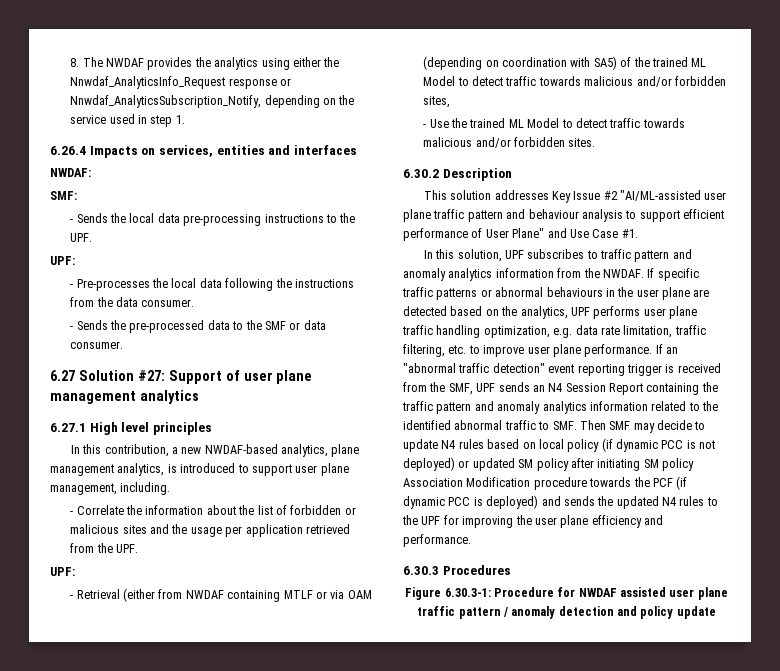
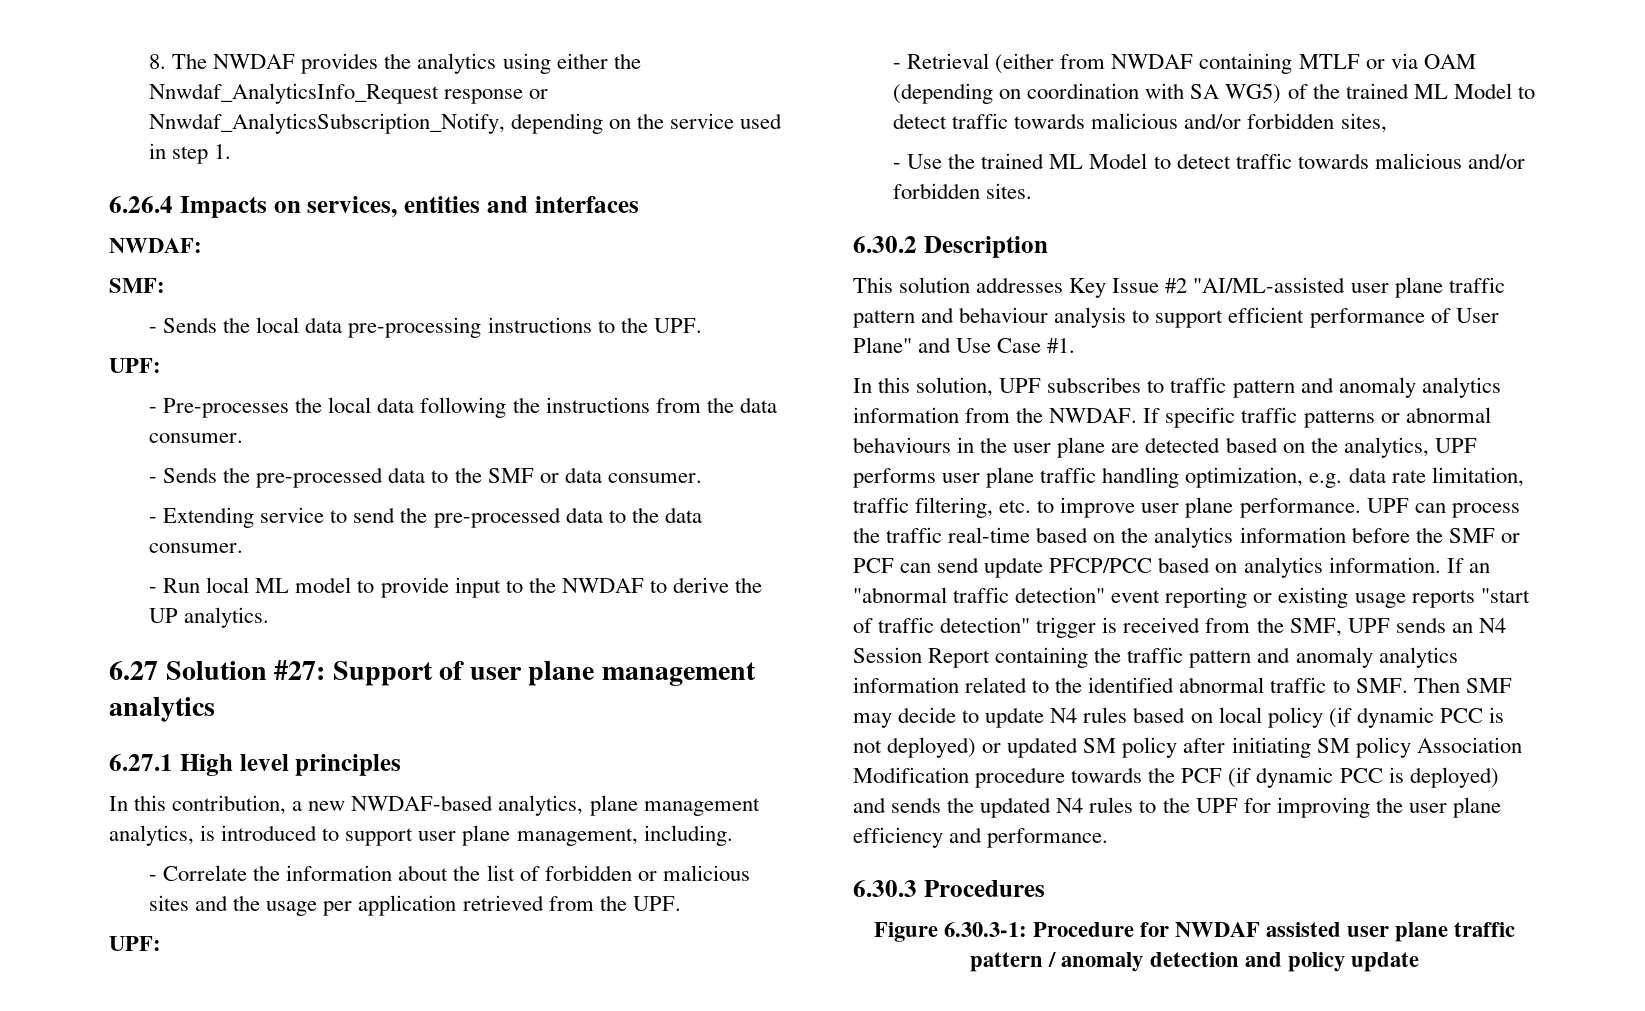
(124, 345) none -> [149,507,702,528] [149,543,244,553] [149,577,763,598] [149,607,270,628] // - Extending service to send the pre-processed data to the data consumer. // - Run local ML model to provide input to the NWDAF to derive the UP analytics.
[593,56,617,70] SA5) -> [1190,83,1282,104] SA WG5)
(653, 350) none -> [1366,498,1520,518] [853,527,1520,548] [853,557,1441,578] UPF can process the traffic real-time based on the analytics information before the SMF or PCF can send update PFCP/PCC based on analytics information.
(625, 370) none -> [1253,587,1530,608] [853,617,1031,633] or existing usage reports "start of traffic detection"

